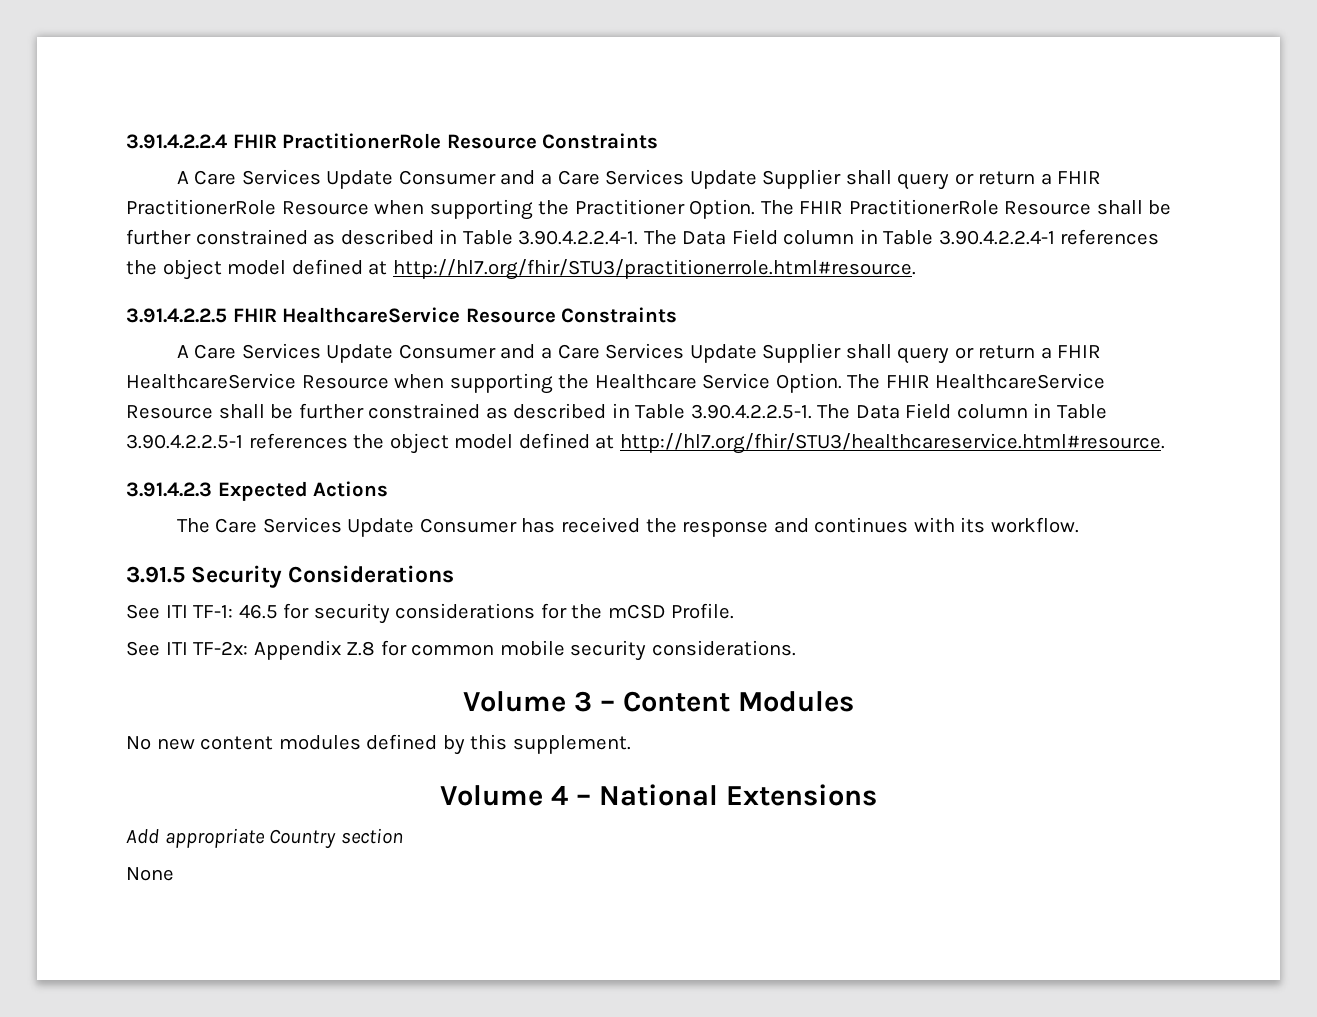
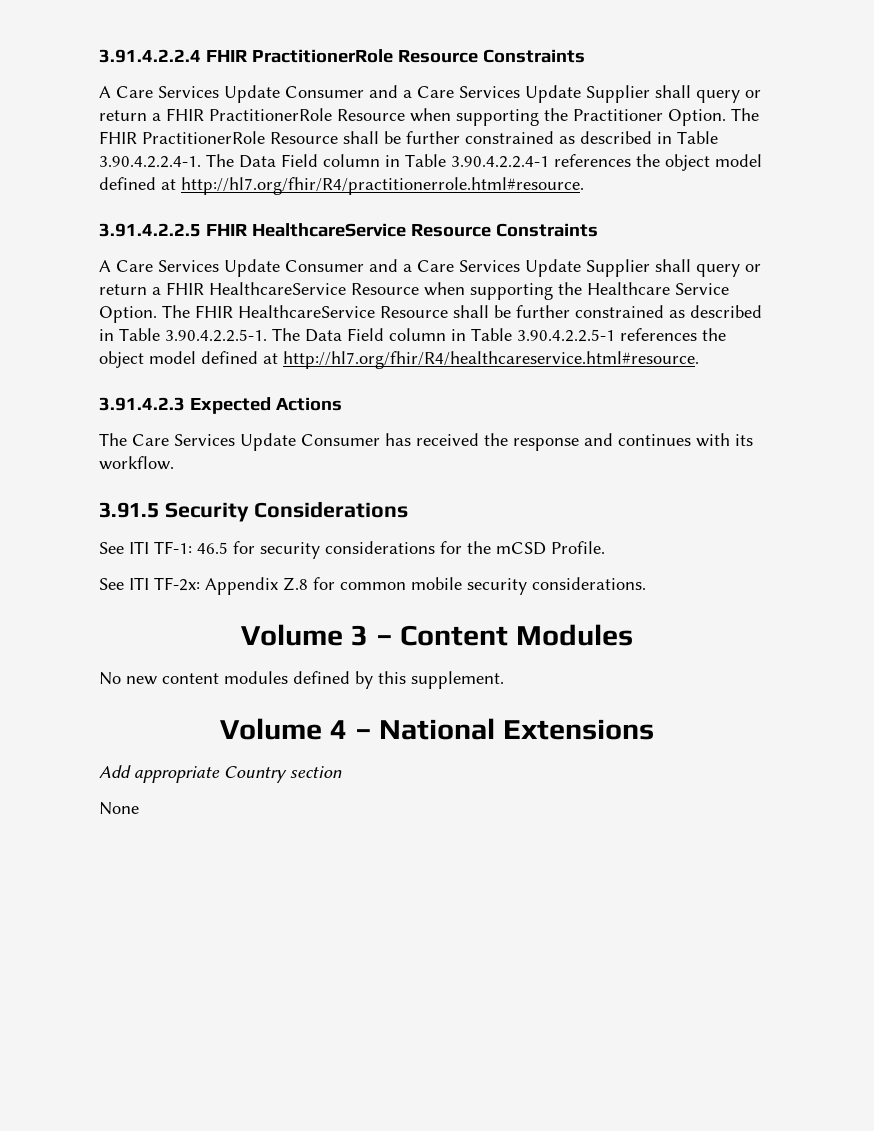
[392,259,916,280] http://hl7.org/fhir/STU3/practitionerrole.html#resource. -> [181,177,584,195] http://hl7.org/fhir/R4/practitionerrole.html#resource.
[619,433,1165,454] http://hl7.org/fhir/STU3/healthcareservice.html#resource. -> [283,351,699,369] http://hl7.org/fhir/R4/healthcareservice.html#resource.

